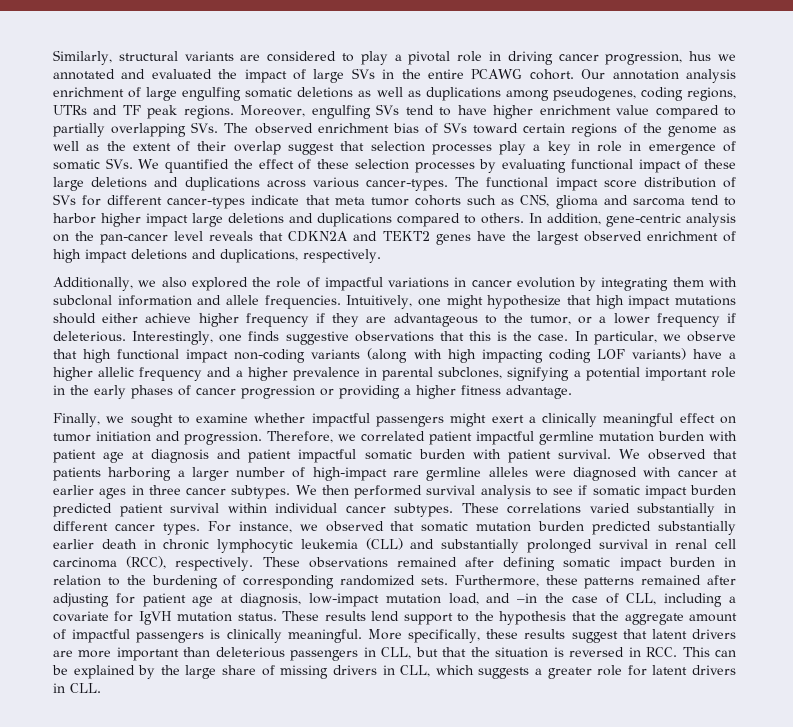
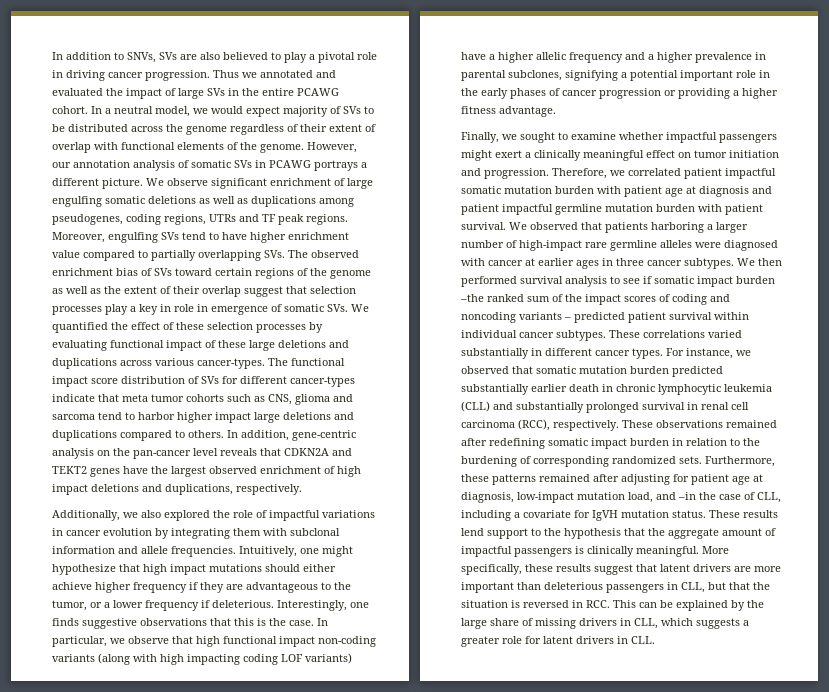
[53,50,337,65] Similarly, structural variants are considered -> [52,52,268,63] In addition to SNVs, SVs are also believed
[605,51,712,65] progression, hus -> [145,70,239,81] progression. Thus
[581,69,736,83] Our annotation analysis -> [91,106,374,117] [52,124,376,135] [52,142,357,153] [52,160,367,171] [52,178,267,189] In a neutral model, we would expect majority of SVs to be distributed across the genome regardless of their extent of overlap with functional elements of the genome. However, our annotation analysis of somatic SVs in PCAWG portrays a different picture. We observe significant
[539,431,594,445] germline -> [461,186,501,194] somatic
[364,449,412,460] somatic -> [555,204,653,215] germline mutation
(736, 490) none -> [460,294,730,305] [461,312,571,323] –the ranked sum of the impact scores of coding and noncoding variants –
[503,557,556,571] defining -> [489,438,545,449] redefining

